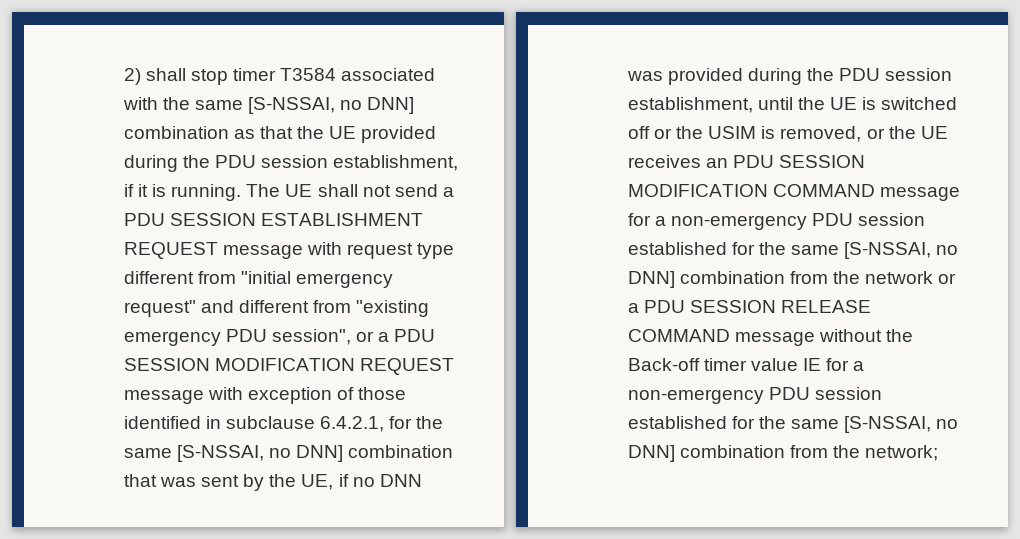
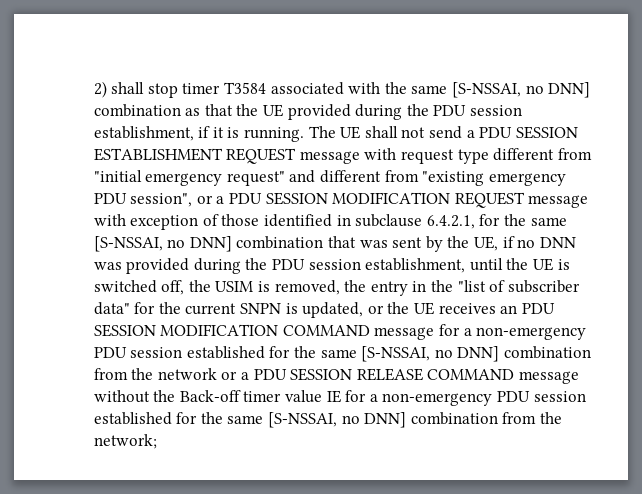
[627,126,672,139] off or -> [161,280,185,295] off,
(862, 134) none -> [344,280,580,296] [93,302,364,318] the entry in the "list of subscriber data" for the current SNPN is updated,

